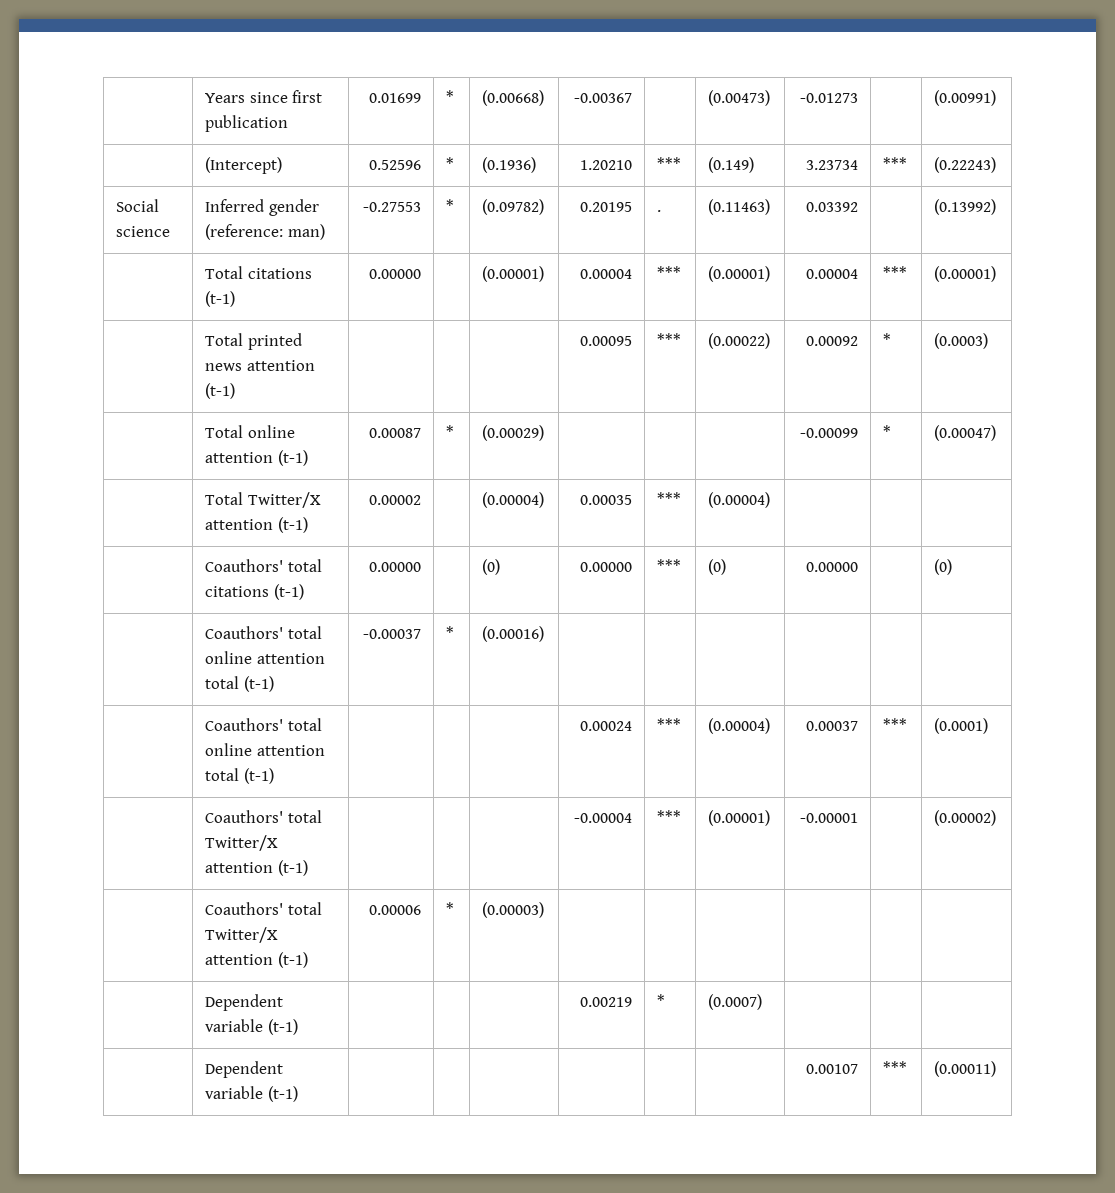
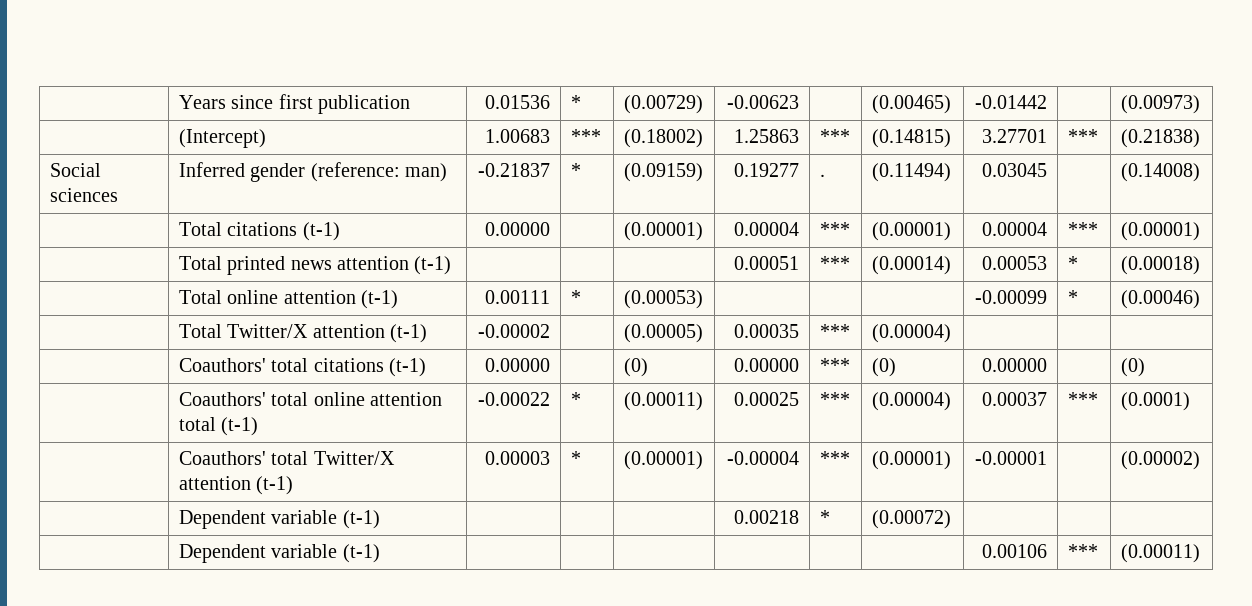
[368,93,421,103] [446,90,455,103] [482,90,545,106] [573,93,632,103] [708,90,771,106] [799,93,858,103] [934,90,997,106] [205,157,283,174] [368,160,421,170] [446,157,455,170] [482,157,537,173] [579,160,632,170] [657,157,682,170] [708,157,755,173] [805,160,858,170] [883,157,908,170] [934,157,997,173] 0.01699 | * | (0.00668) | -0.00367 | | (0.00473) | -0.01273 | | (0.00991) // | (Intercept) | 0.52596 | * | (0.1936) | 1.20210 | *** | (0.149) | 3.23734 | *** | (0.22243) -> [485,95,551,109] [570,95,581,109] [623,95,703,114] [727,95,800,109] [871,95,951,114] [975,95,1048,109] [1120,95,1200,114] [178,129,266,148] [485,129,551,143] [570,129,601,143] [623,129,703,148] [734,129,800,143] [819,129,850,143] [871,129,951,148] [982,129,1048,143] [1067,129,1098,143] [1120,129,1200,148] 0.01536 | * | (0.00729) | -0.00623 | | (0.00465) | -0.01442 | | (0.00973) // | (Intercept) | 1.00683 | *** | (0.18002) | 1.25863 | *** | (0.14815) | 3.27701 | *** | (0.21838)
[116,226,171,237] science -> [49,188,118,202] sciences
[362,202,421,212] [446,199,455,212] [482,199,545,215] [579,202,632,212] -0.27553 | * | (0.09782) | 0.20195 -> [478,163,551,177] [570,163,581,177] [623,163,703,182] [734,163,800,177] -0.21837 | * | (0.09159) | 0.19277
[708,199,771,215] [805,202,858,212] [934,199,997,215] (0.11463) | 0.03392 | | (0.13992) -> [871,163,951,182] [982,163,1048,177] [1120,163,1200,182] (0.11494) | 0.03045 | | (0.14008)
[579,336,632,346] [657,333,682,346] [708,333,771,349] [805,336,858,346] [883,333,892,346] [934,333,989,349] 0.00095 | *** | (0.00022) | 0.00092 | * | (0.0003) -> [734,256,800,270] [819,256,850,270] [871,256,951,275] [982,256,1048,270] [1067,256,1078,270] [1120,256,1200,275] 0.00051 | *** | (0.00014) | 0.00053 | * | (0.00018)
[368,428,421,438] [446,425,455,438] [482,425,545,441] 0.00087 | * | (0.00029) -> [485,290,551,304] [570,290,581,304] [623,290,703,309] 0.00111 | * | (0.00053)
[934,425,997,441] (0.00047) -> [1120,290,1200,309] (0.00046)
[368,495,421,505] [482,492,545,508] 0.00002 | | (0.00004) -> [478,324,551,338] [623,324,703,343] -0.00002 | | (0.00005)
[362,629,421,639] [446,626,455,639] [482,626,545,642] [205,718,322,731] [205,743,325,756] [205,768,274,784] [579,721,632,731] -0.00037 | * | (0.00016) | | | | | | // | Coauthors' total online attention total (t-1) | | | | 0.00024 -> [478,392,551,406] [570,392,581,406] [623,392,703,411] [734,392,800,406] -0.00022 | * | (0.00011) | 0.00025
(308, 868) | | -> [485,451,551,465] [570,451,581,465] [623,451,703,470] 0.00003 | * | (0.00001)
[205,902,322,915] [205,927,279,943] [205,952,308,968] [368,905,421,915] [446,902,455,915] [482,902,545,918] [205,994,284,1011] [205,1019,298,1035] [579,997,632,1007] [657,994,666,1007] [708,994,763,1010] // | Coauthors' total Twitter/X attention (t-1) | 0.00006 | * | (0.00003) | | | | | | // | Dependent variable (t-1) | | | | 0.00219 | * | (0.0007) -> [178,510,380,529] [734,510,800,524] [819,510,830,524] [871,510,951,529] // | Dependent variable (t-1) | | | | 0.00218 | * | (0.00072)
[805,1064,858,1074] 0.00107 -> [982,544,1048,558] 0.00106

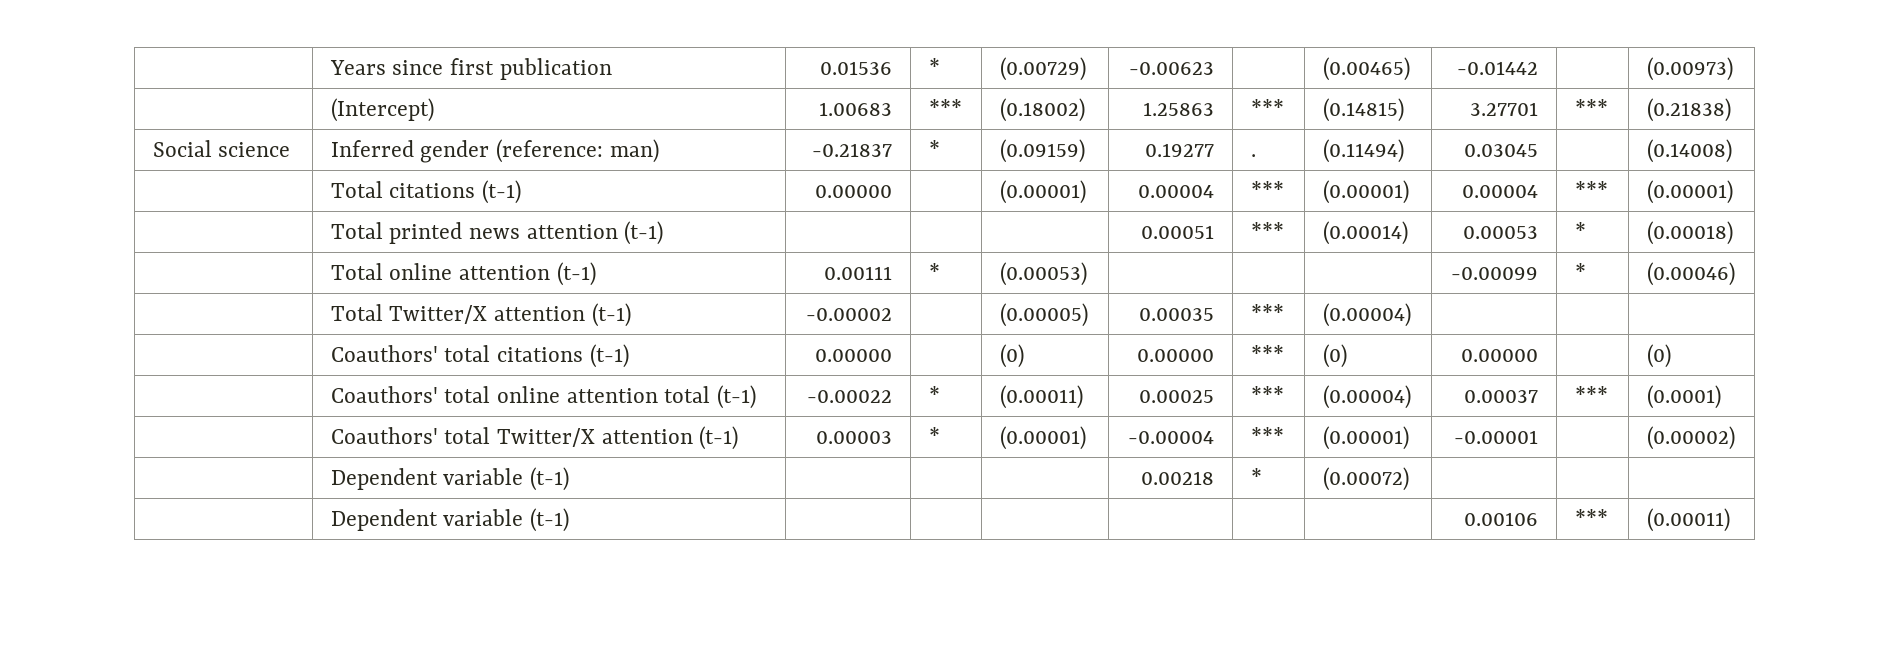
[49,188,118,202] sciences -> [218,142,291,157] science

